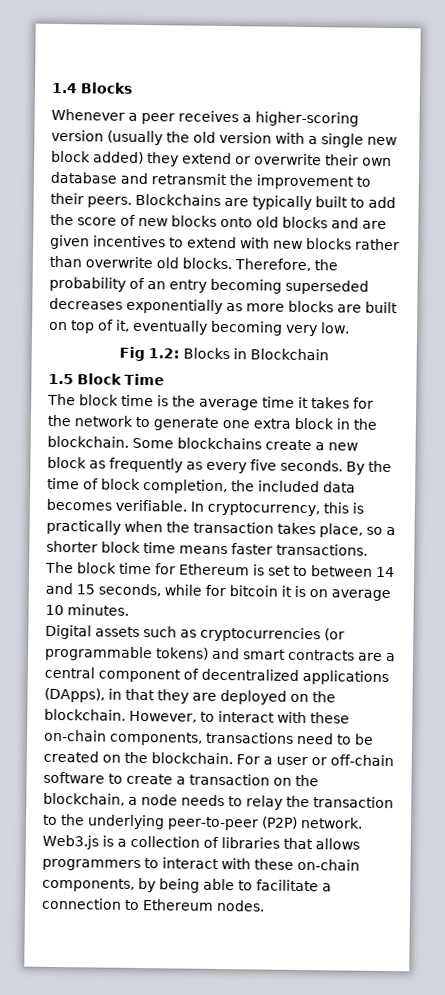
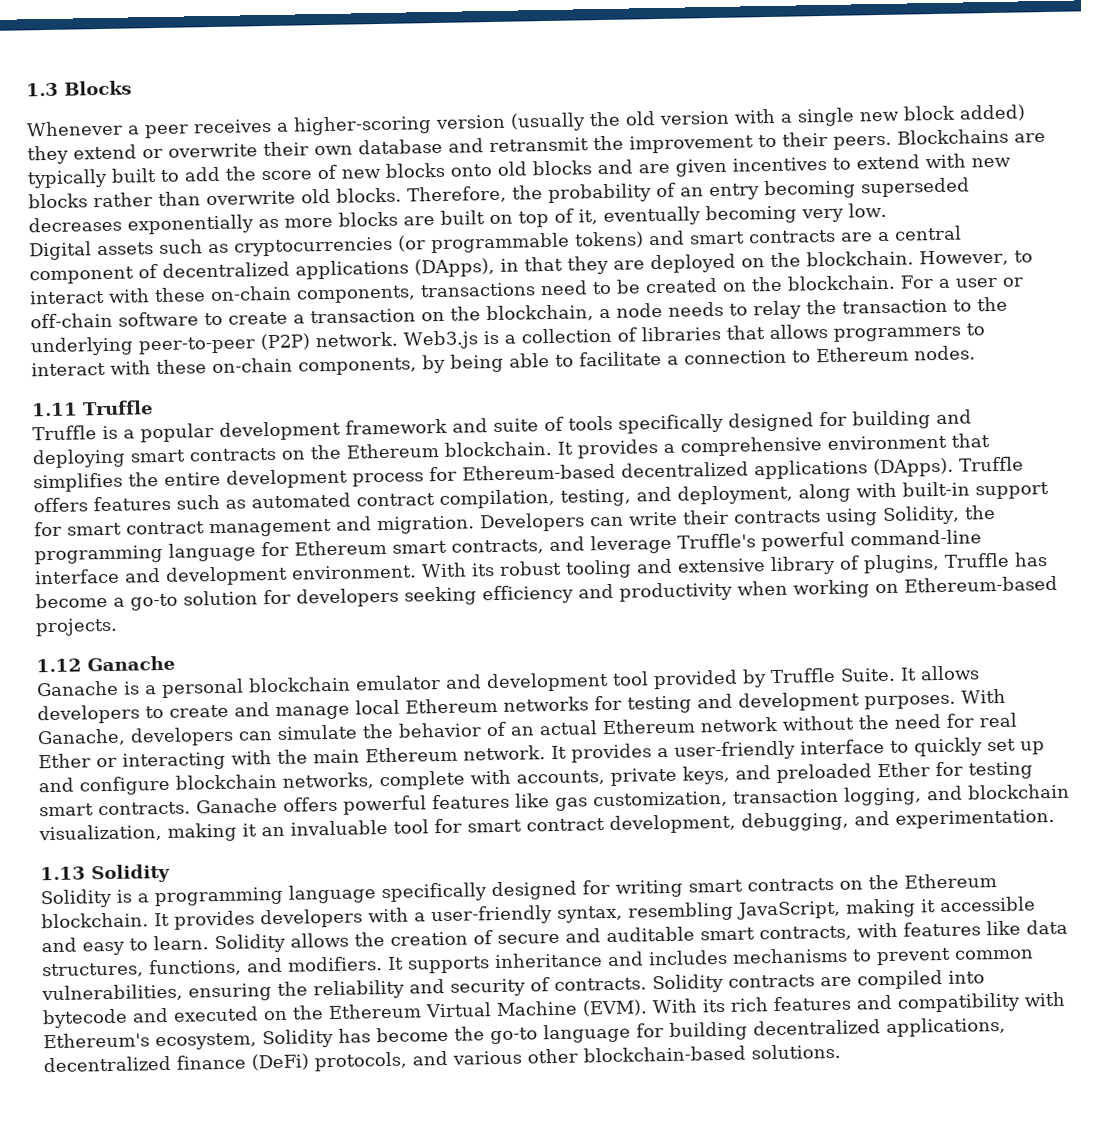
[51,82,78,94] 1.4 -> [26,82,59,97] 1.3
[119,346,329,362] [48,373,165,386] [47,393,374,411] [47,414,377,431] [47,435,358,451] [47,456,392,475] [47,477,356,495] [46,498,364,517] [46,519,396,538] [46,540,368,556] [45,561,395,578] [45,582,391,602] [45,604,129,616] // Fig 1.2: Blocks in Blockchain // 1.5 Block Time // The block time is the average time it takes for the network to generate one extra block in the blockchain. Some blockchains create a new block as frequently as every five seconds. By the time of block completion, the included data becomes verifiable. In cryptocurrency, this is practically when the transaction takes place, so a shorter block time means faster transactions. The block time for Ethereum is set to between 14 and 15 seconds, while for bitcoin it is on average 10 minutes. -> (887, 210) none
(265, 905) none -> [31,400,153,417] [32,409,972,443] [32,433,990,469] [33,456,1024,493] [33,481,1049,513] [34,505,996,538] [34,529,982,565] [34,552,1048,586] [35,575,1058,611] [35,617,118,637] [36,655,175,673] [36,665,980,698] [37,688,1006,725] [37,712,1017,747] [38,737,1045,771] [38,761,1033,796] [39,783,1070,817] [38,808,1055,843] [40,863,170,884] [40,873,997,909] [41,896,1036,930] [41,919,1068,956] [42,947,1034,979] [41,970,985,1003] [42,991,1065,1029] [43,1016,1006,1051] [43,1043,841,1073] // 1.11 Truffle // Truffle is a popular development framework and suite of tools specifically designed for building and deploying smart contracts on the Ethereum blockchain. It provides a comprehensive environment that simplifies the entire development process for Ethereum-based decentralized applications (DApps). Truffle offers features such as automated contract compilation, testing, and deployment, along with built-in support for smart contract management and migration. Developers can write their contracts using Solidity, the programming language for Ethereum smart contracts, and leverage Truffle's powerful command-line interface and development environment. With its robust tooling and extensive library of plugins, Truffle has become a go-to solution for developers seeking efficiency and productivity when working on Ethereum-based projects. // 1.12 Ganache // Ganache is a personal blockchain emulator and development tool provided by Truffle Suite. It allows developers to create and manage local Ethereum networks for testing and development purposes. With Ganache, developers can simulate the behavior of an actual Ethereum network without the need for real Ether or interacting with the main Ethereum network. It provides a user-friendly interface to quickly set up and configure blockchain networks, complete with accounts, private keys, and preloaded Ether for testing smart contracts. Ganache offers powerful features like gas customization, transaction logging, and blockchain visualization, making it an invaluable tool for smart contract development, debugging, and experimentation. // 1.13 Solidity // Solidity is a programming language specifically designed for writing smart contracts on the Ethereum blockchain. It provides developers with a user-friendly syntax, resembling JavaScript, making it accessible and easy to learn. Solidity allows the creation of secure and auditable smart contracts, with features like data structures, functions, and modifiers. It supports inheritance and includes mechanisms to prevent common vulnerabilities, ensuring the reliability and security of contracts. Solidity contracts are compiled into bytecode and executed on the Ethereum Virtual Machine (EVM). With its rich features and compatibility with Ethereum's ecosystem, Solidity has become the go-to language for building decentralized applications, decentralized finance (DeFi) protocols, and various other blockchain-based solutions.

